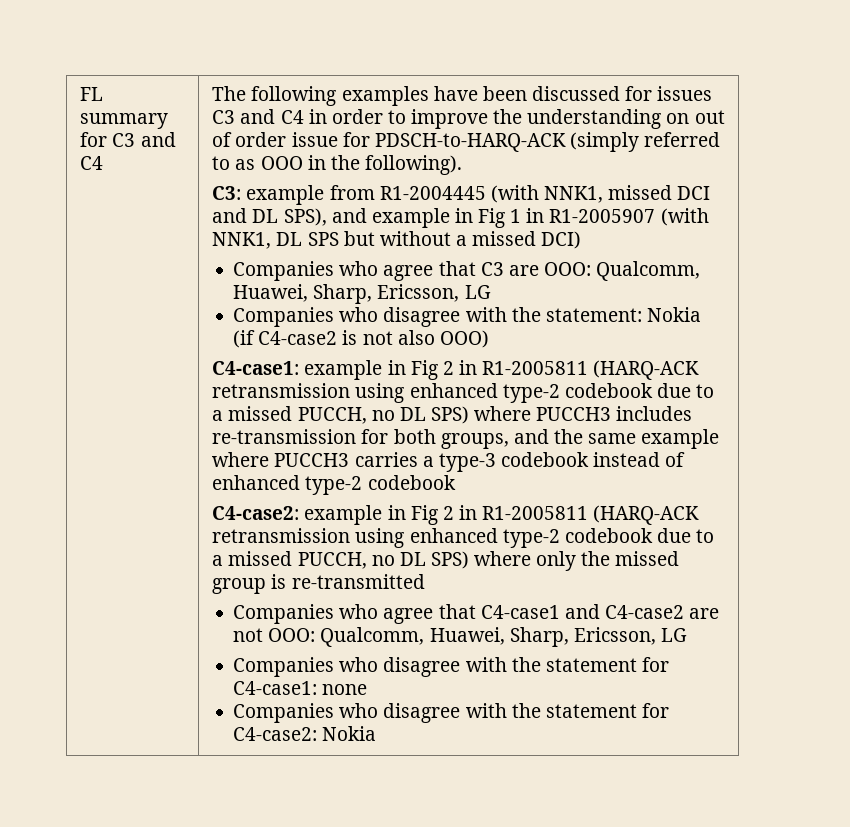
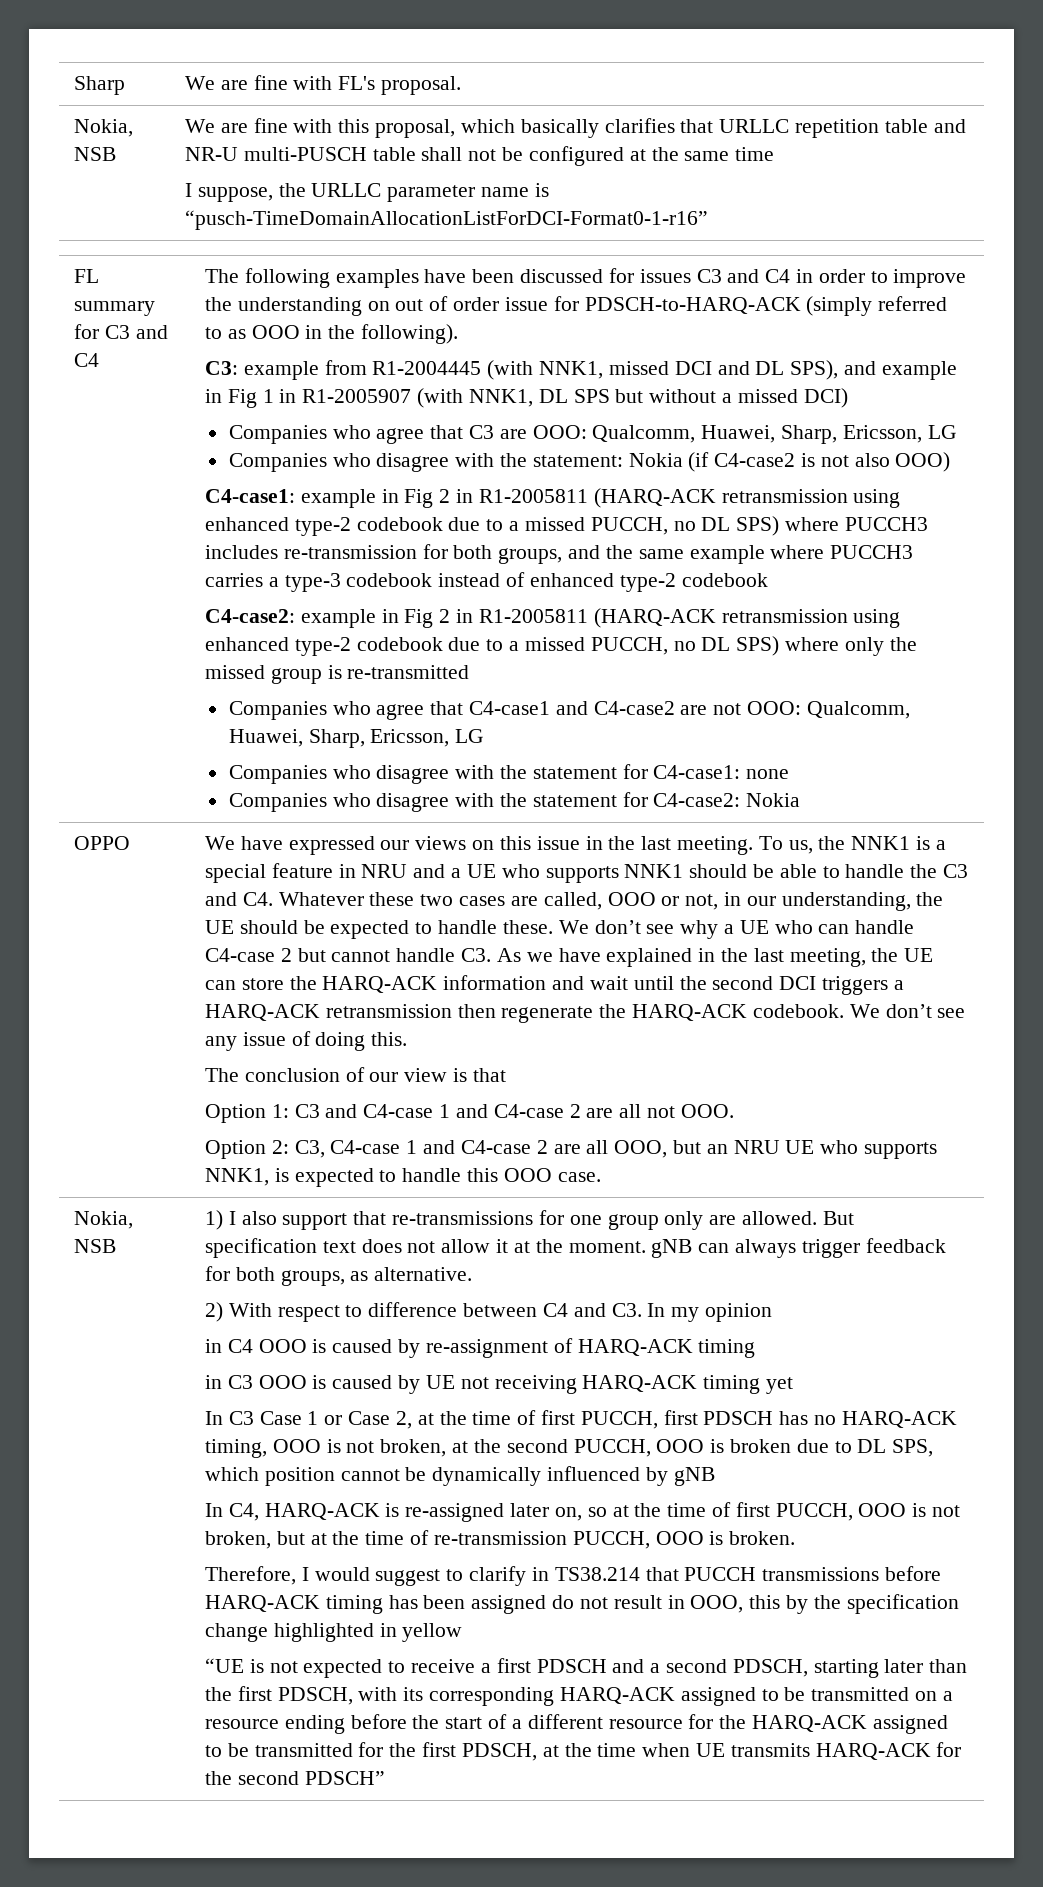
(80, 94) none -> [74,76,126,95] [185,75,462,95] [74,119,134,137] [74,147,117,161] [185,118,966,138] [185,146,775,166] [185,183,549,202] [185,210,709,230] Sharp | We are fine with FL's proposal. // Nokia, NSB | We are fine with this proposal, which basically clarifies that URLLC repetition table and NR-U multi-PUSCH table shall not be configured at the same time // I suppose, the URLLC parameter name is “pusch-TimeDomainAllocationListForDCI-Format0-1-r16” //
(377, 733) none -> [74,836,131,850] [205,836,946,855] [205,863,968,883] [205,892,944,911] [205,920,915,939] [205,948,934,967] [205,975,904,995] [205,1004,966,1023] [205,1031,408,1051] [205,1067,506,1082] [205,1104,734,1123] [205,1140,937,1159] [205,1168,601,1187] [74,1211,134,1229] [74,1239,117,1253] [205,1210,854,1230] [205,1238,946,1258] [205,1266,473,1286] [205,1302,772,1322] [205,1338,756,1358] [205,1375,793,1394] [205,1410,957,1429] [205,1439,934,1458] [205,1466,715,1486] [205,1502,960,1522] [205,1530,796,1549] [205,1566,941,1586] [205,1594,959,1614] [205,1623,463,1642] [205,1658,968,1678] [205,1686,953,1706] [205,1714,948,1734] [205,1742,962,1761] [205,1771,385,1785] // OPPO | We have expressed our views on this issue in the last meeting. To us, the NNK1 is a special feature in NRU and a UE who supports NNK1 should be able to handle the C3 and C4. Whatever these two cases are called, OOO or not, in our understanding, the UE should be expected to handle these. We don’t see why a UE who can handle C4-case 2 but cannot handle C3. As we have explained in the last meeting, the UE can store the HARQ-ACK information and wait until the second DCI triggers a HARQ-ACK retransmission then regenerate the HARQ-ACK codebook. We don’t see any issue of doing this. // The conclusion of our view is that // Option 1: C3 and C4-case 1 and C4-case 2 are all not OOO. // Option 2: C3, C4-case 1 and C4-case 2 are all OOO, but an NRU UE who supports NNK1, is expected to handle this OOO case. // Nokia, NSB | 1) I also support that re-transmissions for one group only are allowed. But specification text does not allow it at the moment. gNB can always trigger feedback for both groups, as alternative. // 2) With respect to difference between C4 and C3. In my opinion // in C4 OOO is caused by re-assignment of HARQ-ACK timing // in C3 OOO is caused by UE not receiving HARQ-ACK timing yet // In C3 Case 1 or Case 2, at the time of first PUCCH, first PDSCH has no HARQ-ACK timing, OOO is not broken, at the second PUCCH, OOO is broken due to DL SPS, which position cannot be dynamically influenced by gNB // In C4, HARQ-ACK is re-assigned later on, so at the time of first PUCCH, OOO is not broken, but at the time of re-transmission PUCCH, OOO is broken. // Therefore, I would suggest to clarify in TS38.214 that PUCCH transmissions before HARQ-ACK timing has been assigned do not result in OOO, this by the specification change highlighted in yellow // “UE is not expected to receive a first PDSCH and a second PDSCH, starting later than the first PDSCH, with its corresponding HARQ-ACK assigned to be transmitted on a resource ending before the start of a different resource for the HARQ-ACK assigned to be transmitted for the first PDSCH, at the time when UE transmits HARQ-ACK for the second PDSCH”

